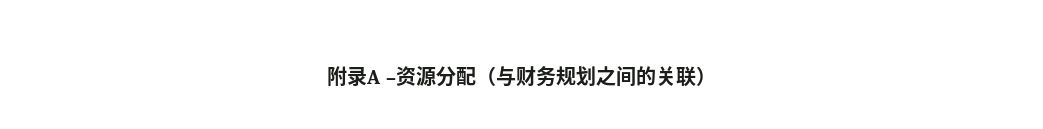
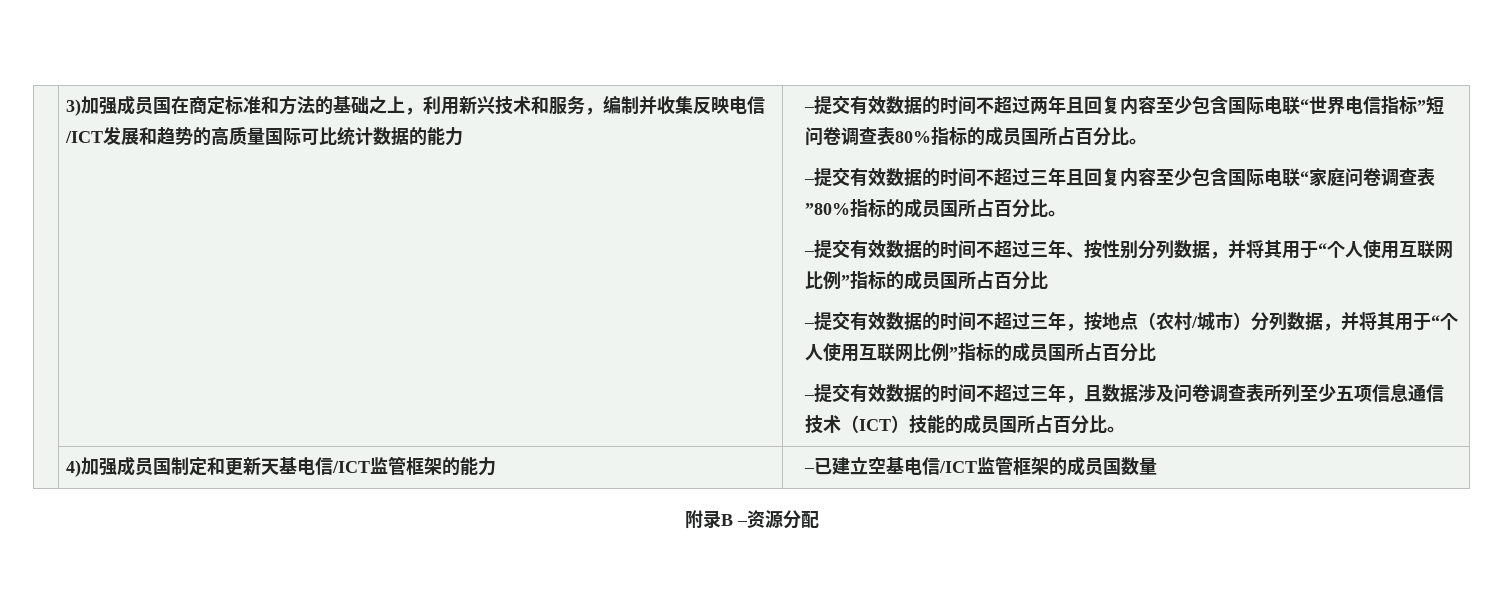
[327,66,716,87] 附录A –资源分配（与财务规划之间的关联） -> [66,95,766,116] [65,126,464,146] [803,95,1444,115] [804,126,1147,146] [803,167,1435,187] [804,198,1066,218] [803,239,1453,259] [804,270,1048,290] [803,311,1458,331] [804,342,1156,362] [803,383,1444,403] [804,414,1125,434] [66,456,497,477] [803,456,1157,476] [684,510,819,529] | 3)加强成员国在商定标准和方法的基础之上，利用新兴技术和服务，编制并收集反映电信/ICT发展和趋势的高质量国际可比统计数据的能力 | –提交有效数据的时间不超过两年且回复内容至少包含国际电联“世界电信指标”短问卷调查表80%指标的成员国所占百分比。 // –提交有效数据的时间不超过三年且回复内容至少包含国际电联“家庭问卷调查表”80%指标的成员国所占百分比。 // –提交有效数据的时间不超过三年、按性别分列数据，并将其用于“个人使用互联网比例”指标的成员国所占百分比 // –提交有效数据的时间不超过三年，按地点（农村/城市）分列数据，并将其用于“个人使用互联网比例”指标的成员国所占百分比 // –提交有效数据的时间不超过三年，且数据涉及问卷调查表所列至少五项信息通信技术（ICT）技能的成员国所占百分比。 // | 4)加强成员国制定和更新天基电信/ICT监管框架的能力 | –已建立空基电信/ICT监管框架的成员国数量 // 附录B –资源分配

